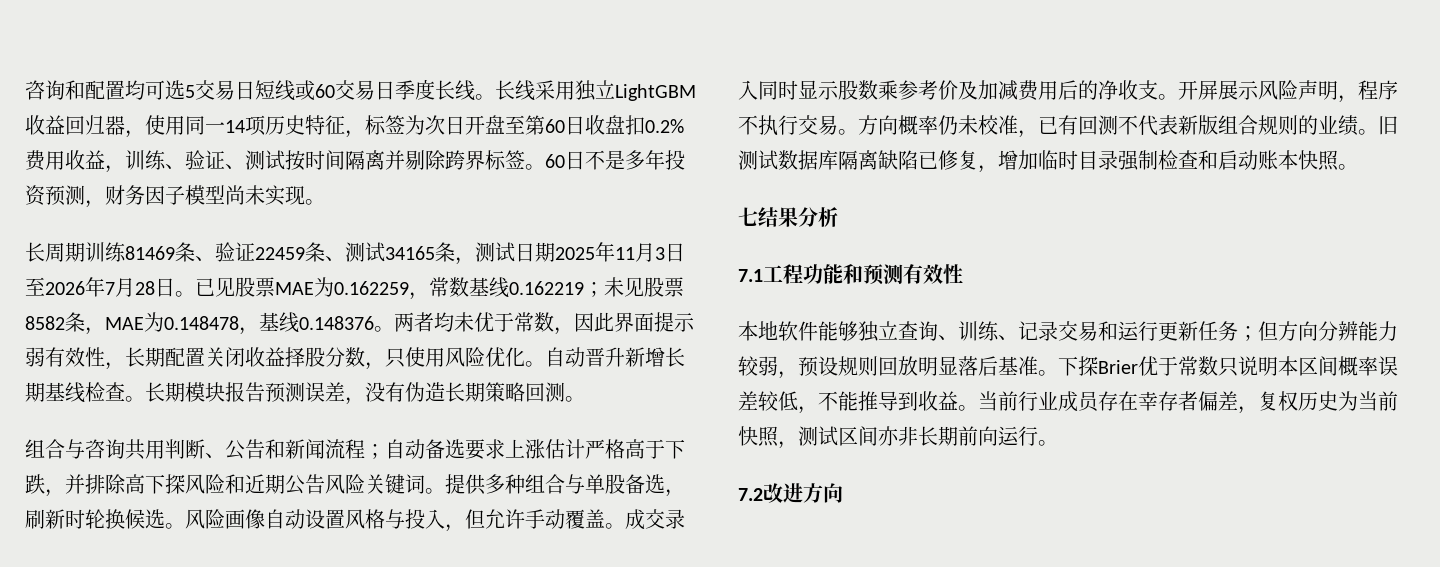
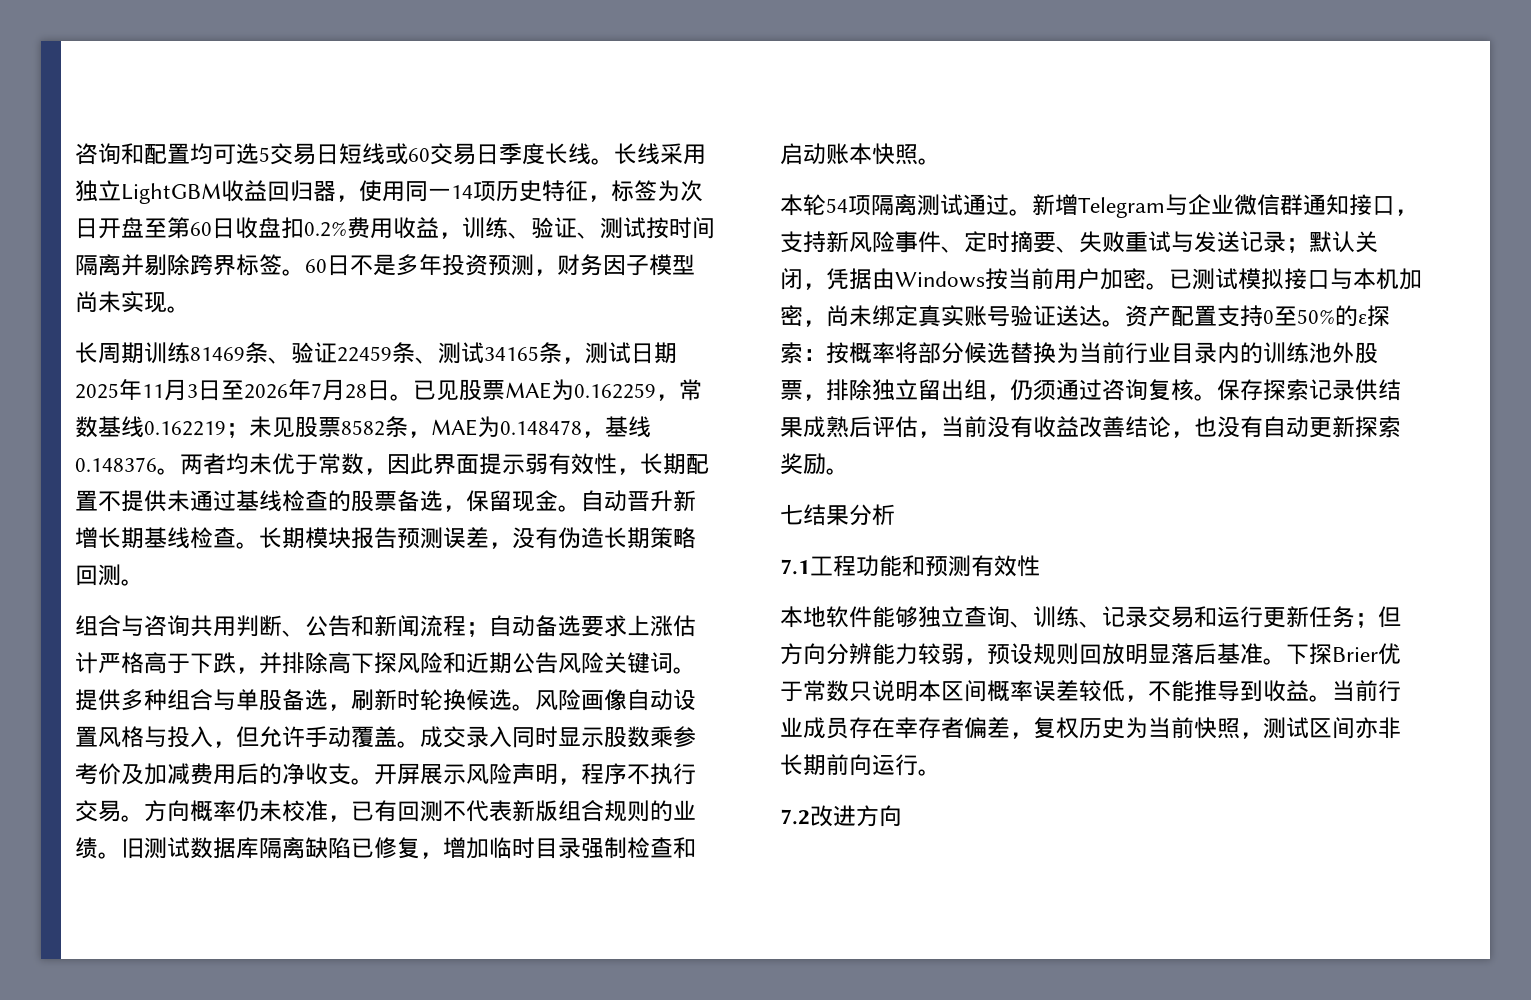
[205,347,525,370] 关闭收益择股分数，只使用风险优化 -> [98,490,558,512] 不提供未通过基线检查的股票备选，保留现金
(1358, 167) none -> [780,194,1418,218] [780,231,1378,253] [780,268,1422,290] [780,305,1390,327] [780,342,1378,364] [780,379,1401,401] [780,416,1401,438] [780,453,849,475] // 本轮54项隔离测试通过。新增Telegram与企业微信群通知接口，支持新风险事件、定时摘要、失败重试与发送记录；默认关闭，凭据由Windows按当前用户加密。已测试模拟接口与本机加密，尚未绑定真实账号验证送达。资产配置支持0至50%的ε探索：按概率将部分候选替换为当前行业目录内的训练池外股票，排除独立留出组，仍须通过咨询复核。保存探索记录供结果成熟后评估，当前没有收益改善结论，也没有自动更新探索奖励。

